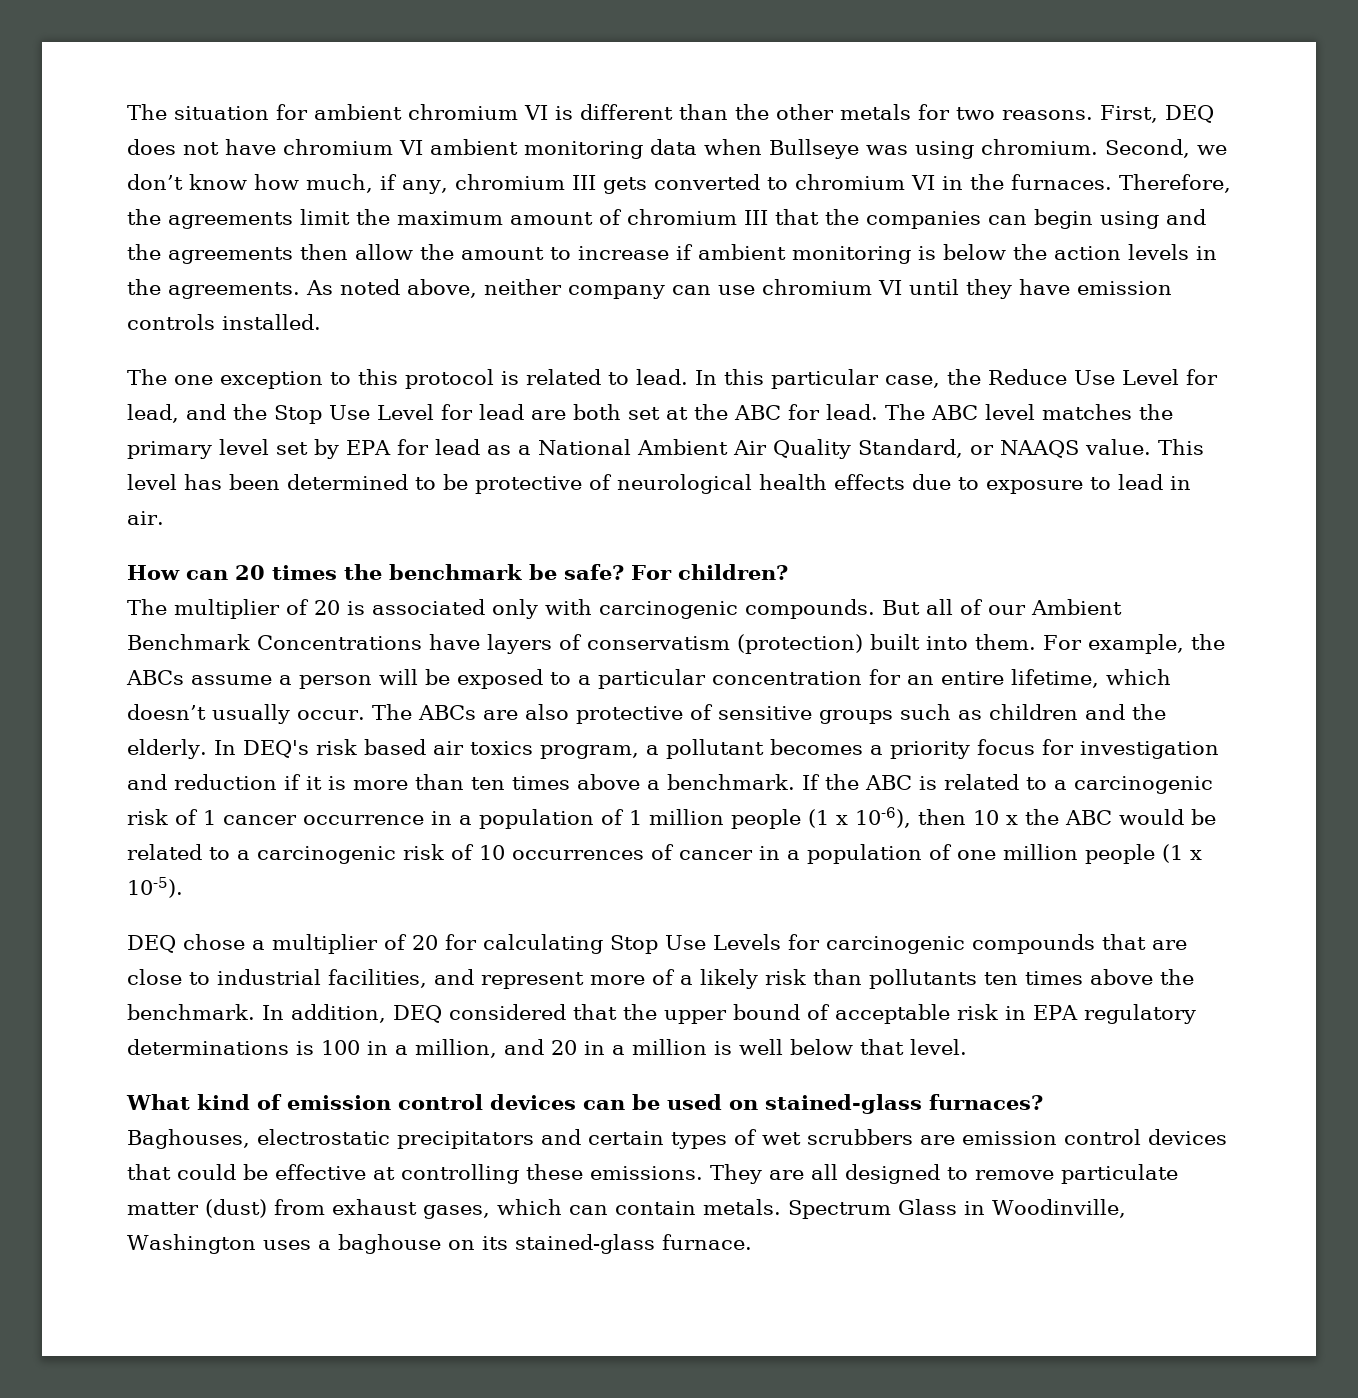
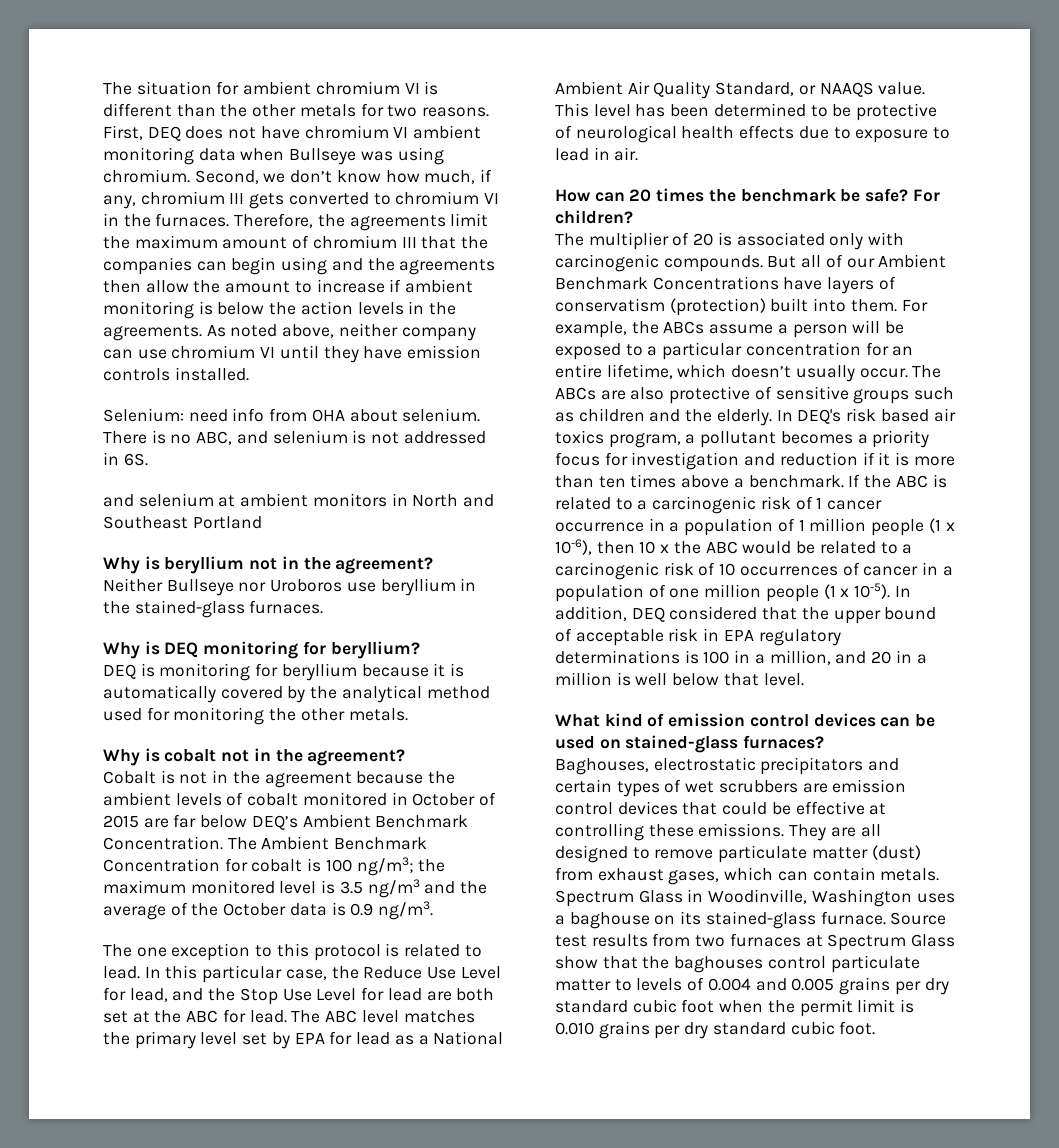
(321, 322) none -> [103,408,481,422] [103,430,486,445] [103,452,148,466] [103,493,495,507] [103,516,262,529] [103,556,434,574] [103,578,477,596] [103,600,324,618] [103,641,420,659] [103,663,465,681] [103,685,490,703] [103,707,408,725] [103,748,406,766] [103,770,456,788] [103,792,497,806] [103,814,469,830] [103,836,428,850] [103,857,446,876] [103,879,488,898] [103,901,434,920] // Selenium: need info from OHA about selenium. There is no ABC, and selenium is not addressed in 6S. // and selenium at ambient monitors in North and Southeast Portland // Why is beryllium not in the agreement? // Neither Bullseye nor Uroboros use beryllium in the stained-glass furnaces. // Why is DEQ monitoring for beryllium? // DEQ is monitoring for beryllium because it is automatically covered by the analytical method used for monitoring the other metals. // Why is cobalt not in the agreement? // Cobalt is not in the agreement because the ambient levels of cobalt monitored in October of 2015 are far below DEQ’s Ambient Benchmark Concentration. The Ambient Benchmark Concentration for cobalt is 100 ng/m3; the maximum monitored level is 3.5 ng/m3 and the average of the October data is 0.9 ng/m3.
[127,934,1187,954] [127,969,1194,989] [127,1004,255,1020] // DEQ chose a multiplier of 20 for calculating Stop Use Levels for carcinogenic compounds that are close to industrial facilities, and represent more of a likely risk than pollutants ten times above the benchmark. -> (891, 591) none
(752, 1242) none -> [890,912,947,925] [555,933,956,951] [555,955,920,973] [555,977,949,995] [555,999,915,1017] [555,1021,876,1039] Source test results from two furnaces at Spectrum Glass show that the baghouses control particulate matter to levels of 0.004 and 0.005 grains per dry standard cubic foot when the permit limit is 0.010 grains per dry standard cubic foot.

